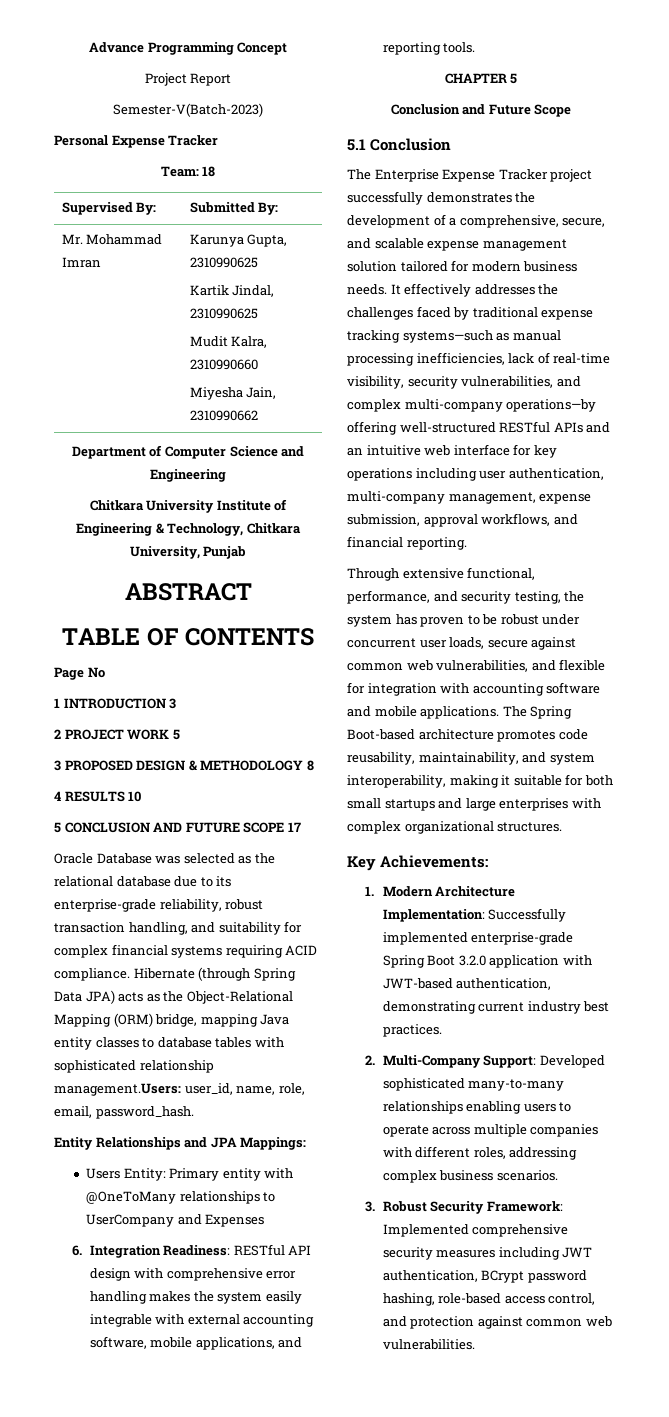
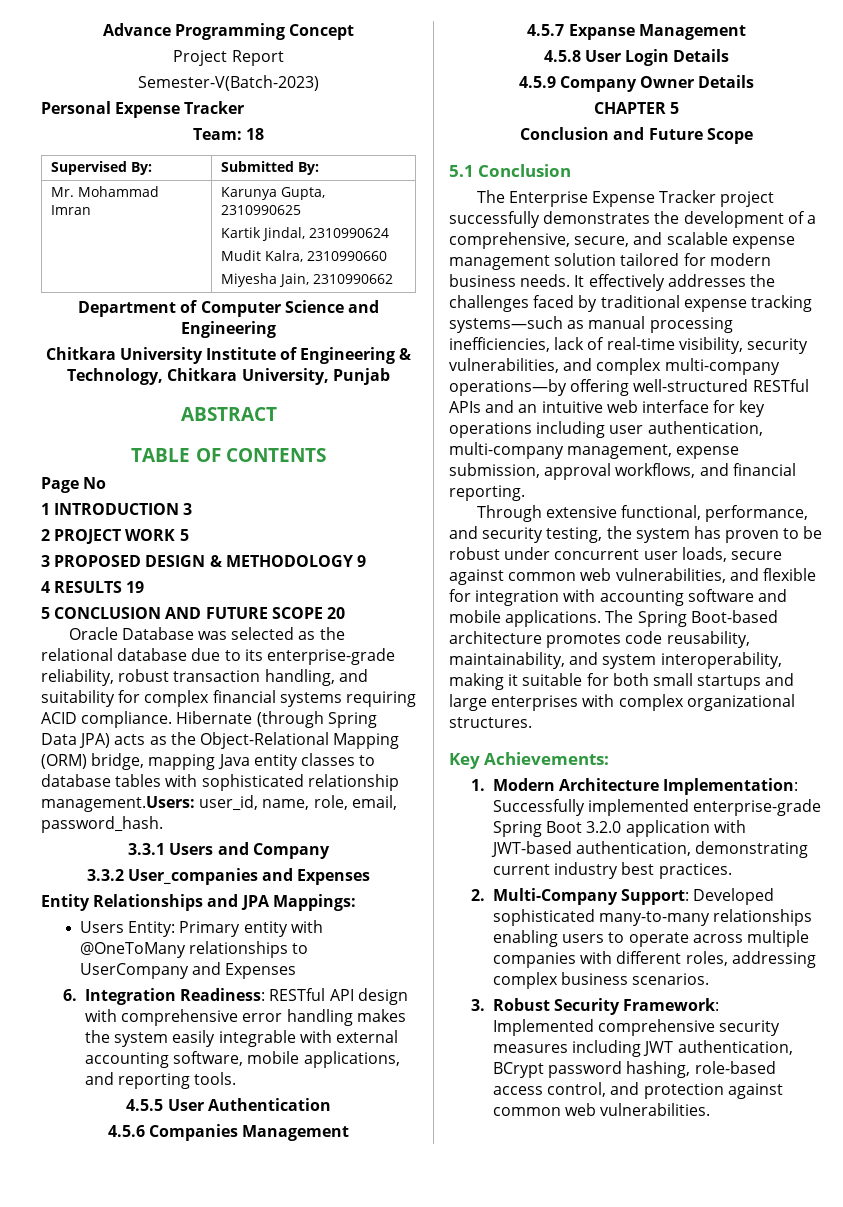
[189,308,258,319] 2310990625 -> [308,228,389,238] 2310990624
[306,760,314,771] 8 -> [356,555,366,567] 9
[128,791,142,802] 10 -> [126,581,145,593] 19
[287,822,301,832] 17 -> [326,607,345,619] 20
(194, 1112) none -> [128,842,330,859] [86,868,371,885] // 3.3.1 Users and Company // 3.3.2 User_companies and Expenses
(476, 47) none -> [126,1098,331,1111] [107,1124,350,1141] [527,24,746,40] [543,49,730,66] [518,75,755,92] // 4.5.5 User Authentication // 4.5.6 Companies Management // 4.5.7 Expanse Management // 4.5.8 User Login Details // 4.5.9 Company Owner Details

